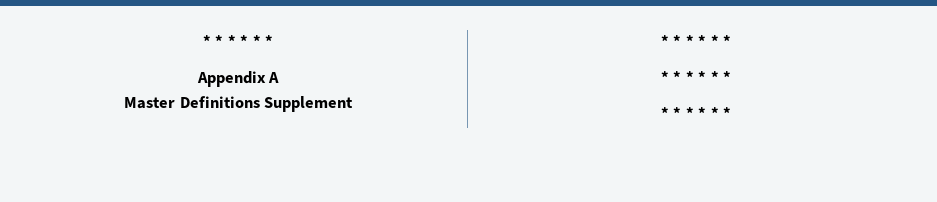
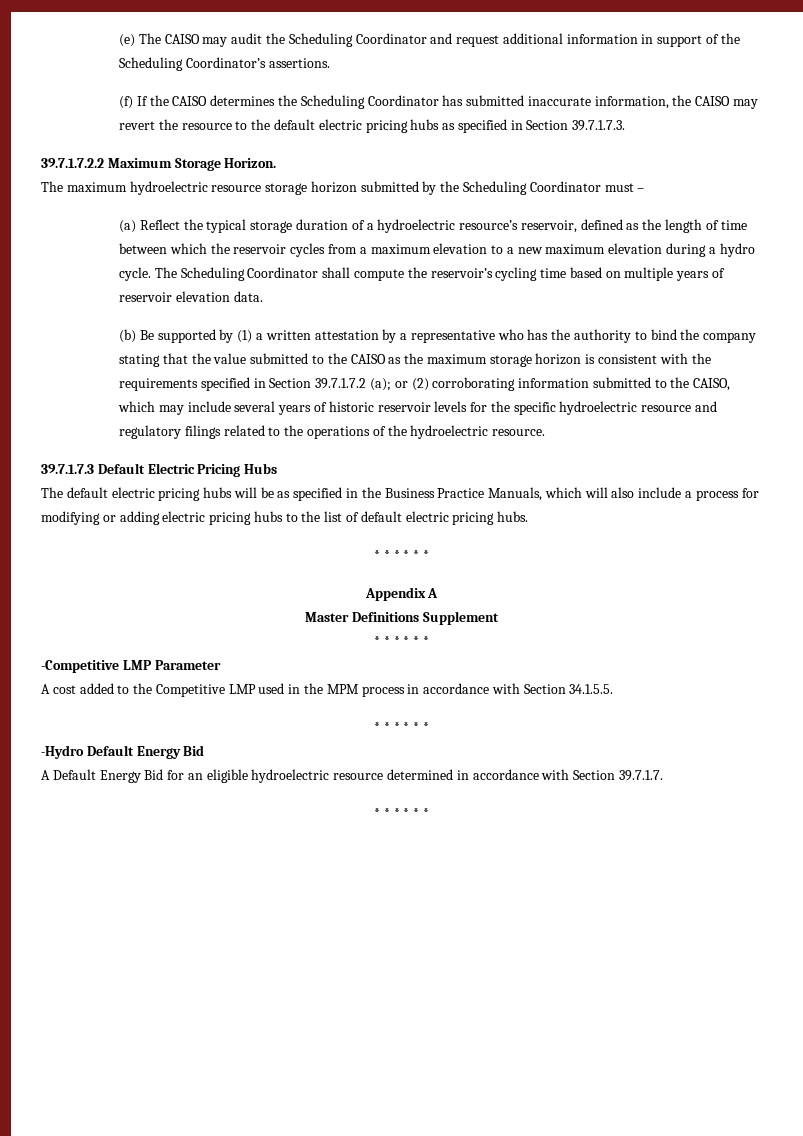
(202, 41) none -> [119,33,740,47] [119,57,330,71] [119,95,759,109] [119,119,626,133] [41,158,277,171] [41,181,645,195] [119,219,747,233] [119,243,755,257] [119,267,726,281] [119,291,263,302] [119,329,757,343] [119,353,711,367] [119,377,731,391] [118,401,718,415] [119,425,546,439] [41,463,278,477] [41,487,759,501] [41,511,529,525] (e) The CAISO may audit the Scheduling Coordinator and request additional information in support of the Scheduling Coordinator’s assertions. // (f) If the CAISO determines the Scheduling Coordinator has submitted inaccurate information, the CAISO may revert the resource to the default electric pricing hubs as specified in Section 39.7.1.7.3. // 39.7.1.7.2.2 Maximum Storage Horizon. // The maximum hydroelectric resource storage horizon submitted by the Scheduling Coordinator must – // (a) Reflect the typical storage duration of a hydroelectric resource’s reservoir, defined as the length of time between which the reservoir cycles from a maximum elevation to a new maximum elevation during a hydro cycle. The Scheduling Coordinator shall compute the reservoir’s cycling time based on multiple years of reservoir elevation data. // (b) Be supported by (1) a written attestation by a representative who has the authority to bind the company stating that the value submitted to the CAISO as the maximum storage horizon is consistent with the requirements specified in Section 39.7.1.7.2 (a); or (2) corroborating information submitted to the CAISO, which may include several years of historic reservoir levels for the specific hydroelectric resource and regulatory filings related to the operations of the hydroelectric resource. // 39.7.1.7.3 Default Electric Pricing Hubs // The default electric pricing hubs will be as specified in the Business Practice Manuals, which will also include a process for modifying or adding electric pricing hubs to the list of default electric pricing hubs. //
[660,71,732,83] // * * * * * * -> [41,660,221,673] [41,683,614,697] [374,722,429,732] [41,745,205,759] [41,769,663,783] // -Competitive LMP Parameter // A cost added to the Competitive LMP used in the MPM process in accordance with Section 34.1.5.5. // * * * * * * // -Hydro Default Energy Bid // A Default Energy Bid for an eligible hydroelectric resource determined in accordance with Section 39.7.1.7.

